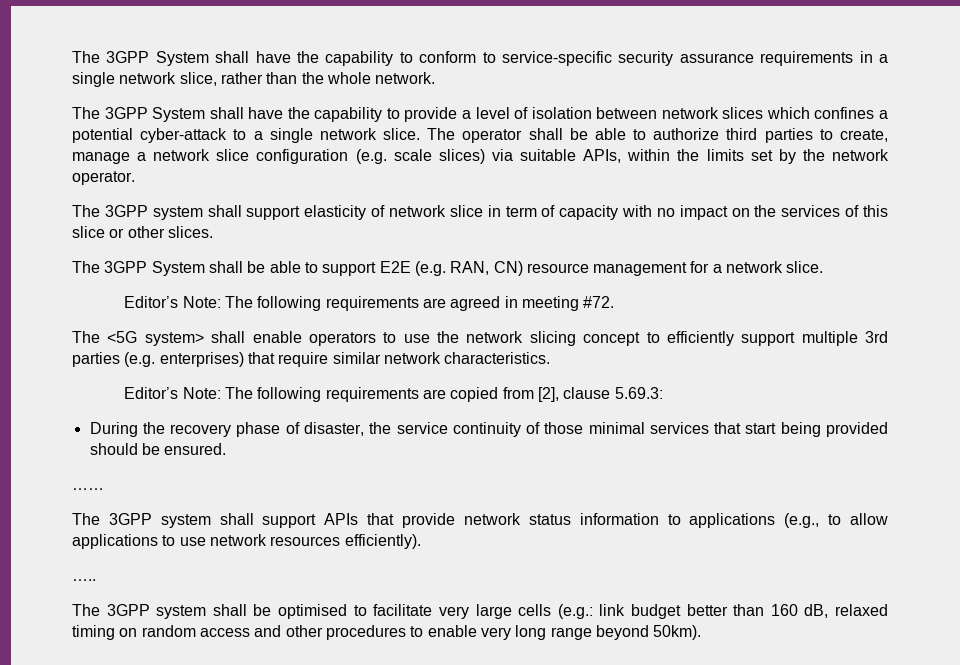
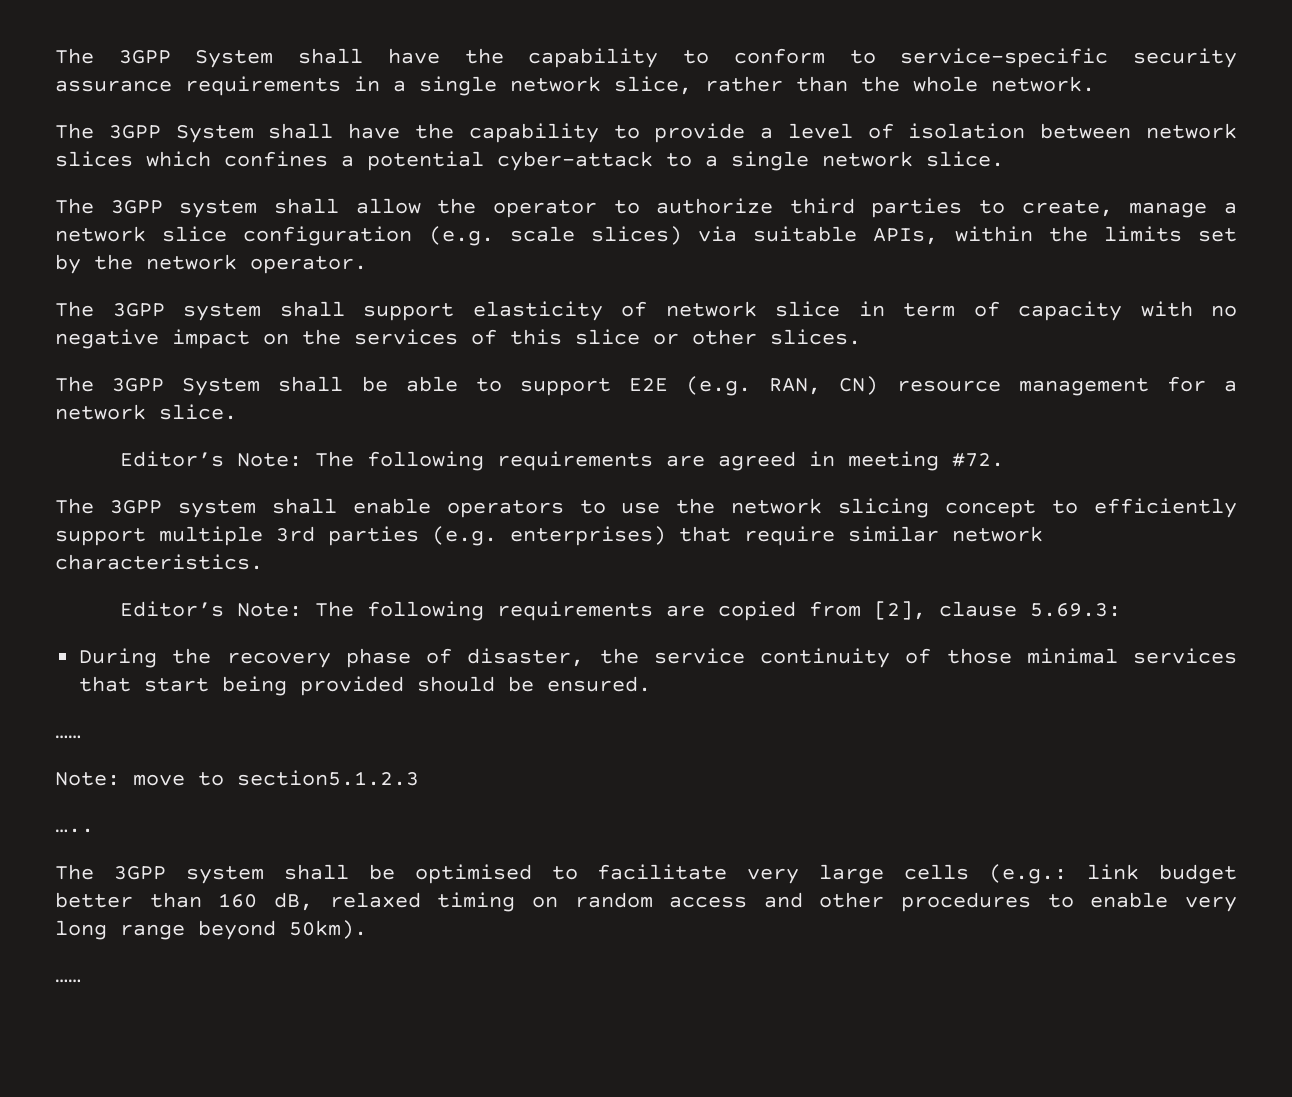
[427,128,626,143] The operator shall be able -> [55,198,597,218] // The 3GPP system shall allow the operator
(675, 212) none -> [55,329,159,349] negative
[107,331,204,346] <5G system> -> [109,500,256,518] 3GPP system
[72,513,889,528] [72,534,421,549] The 3GPP system shall support APIs that provide network status information to applications (e.g., to allow applications to use network resources efficiently). -> [55,770,419,786] Note: move to section5.1.2.3
(702, 632) none -> [55,979,81,983] // ……

